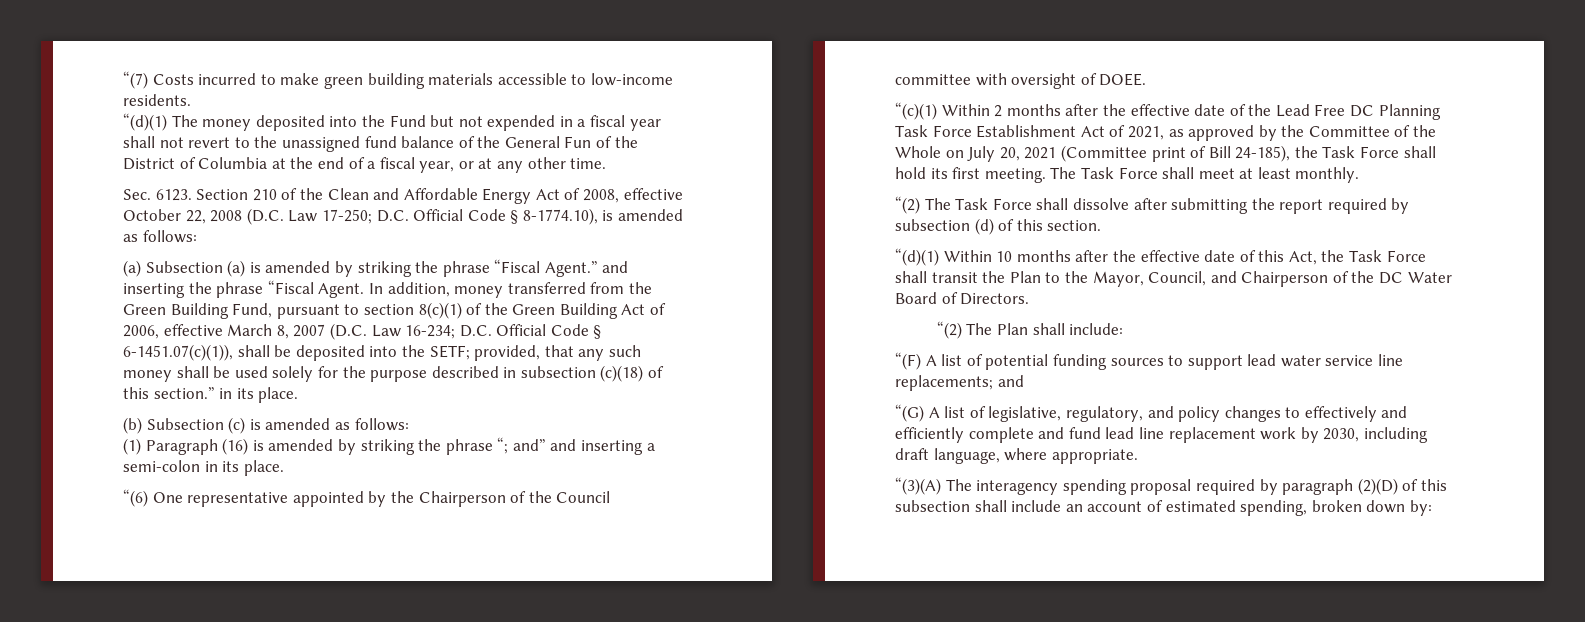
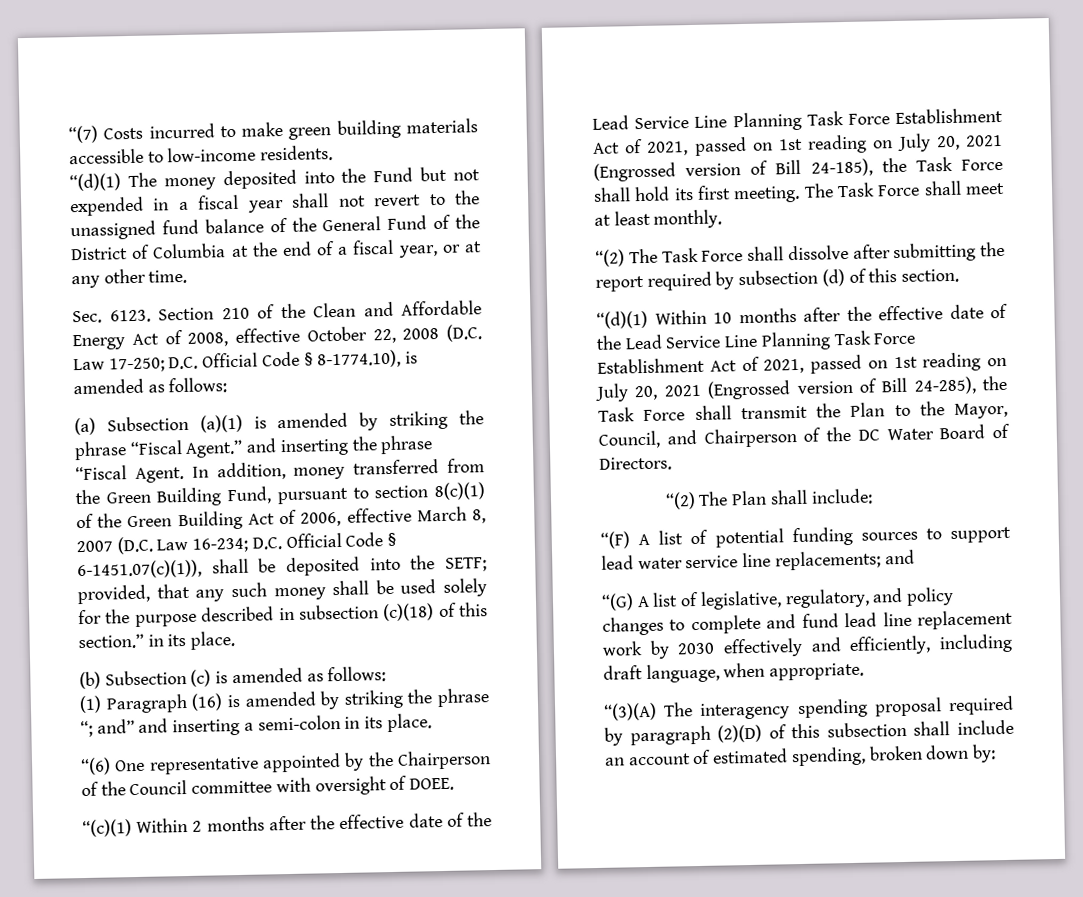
[564,136,592,148] Fun -> [387,215,428,230] Fund
[227,260,246,277] (a) -> [199,414,243,433] (a)(1)
[1314,104,1441,120] [895,125,1437,141] [895,145,1186,162] Free DC Planning Task Force Establishment Act of 2021, as approved by the Committee of the Whole on July 20, 2021 (Committee print -> [634,107,1003,132] [593,133,1003,156] [593,162,742,182] Service Line Planning Task Force Establishment Act of 2021, passed on 1st reading on July 20, 2021 (Engrossed version
[1258,250,1426,265] [895,271,978,283] this Act, the Task Force shall transit -> [596,330,917,351] [597,352,1007,374] [595,375,1007,402] [598,405,808,422] the Lead Service Line Planning Task Force Establishment Act of 2021, passed on 1st reading on July 20, 2021 (Engrossed version of Bill 24-285), the Task Force shall transmit
[1304,406,1408,422] [895,427,964,443] effectively and efficiently -> (686, 625) none
[1323,428,1360,442] 2030, -> [677,635,932,658] 2030 effectively and efficiently,
[1004,448,1048,461] where -> [723,662,766,678] when

